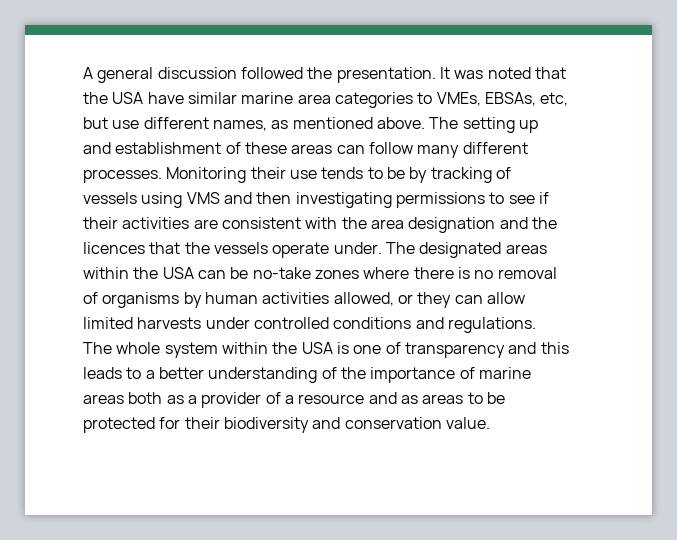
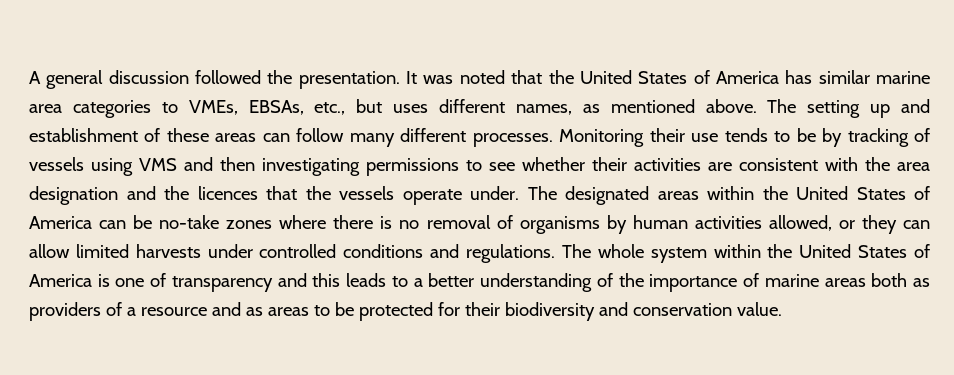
[112,92,184,104] USA have -> [579,70,813,84] United States of America has
[540,92,569,106] [83,117,140,129] etc, but use -> [314,99,429,115] etc., but uses
[538,192,549,204] if -> [522,157,585,171] whether
[162,267,194,279] USA -> [796,186,930,200] [29,216,92,229] United States of America
[301,342,333,354] USA -> [799,244,931,258] [29,274,92,287] United States of America
[187,392,262,408] a provider -> [29,302,101,321] providers

